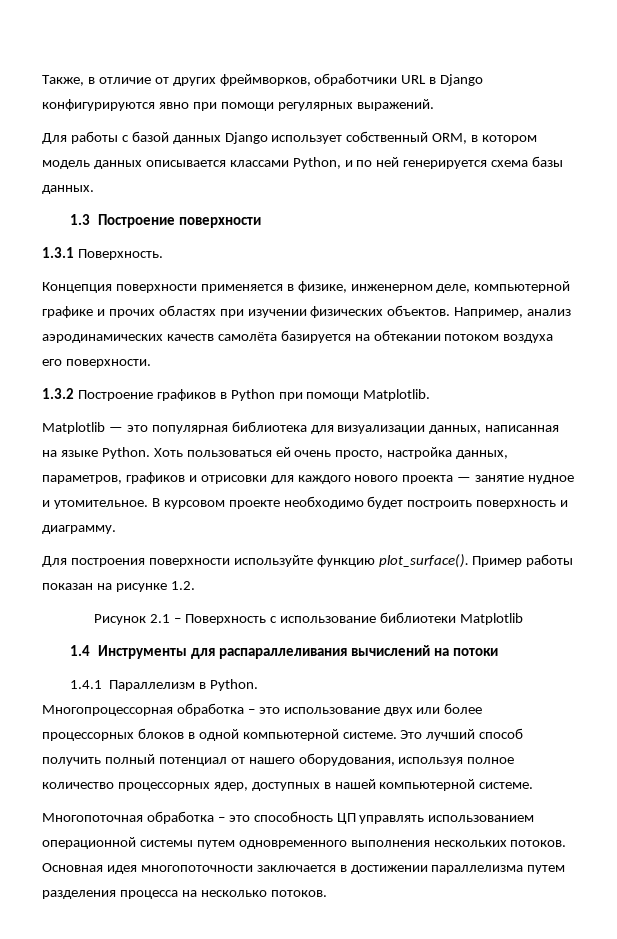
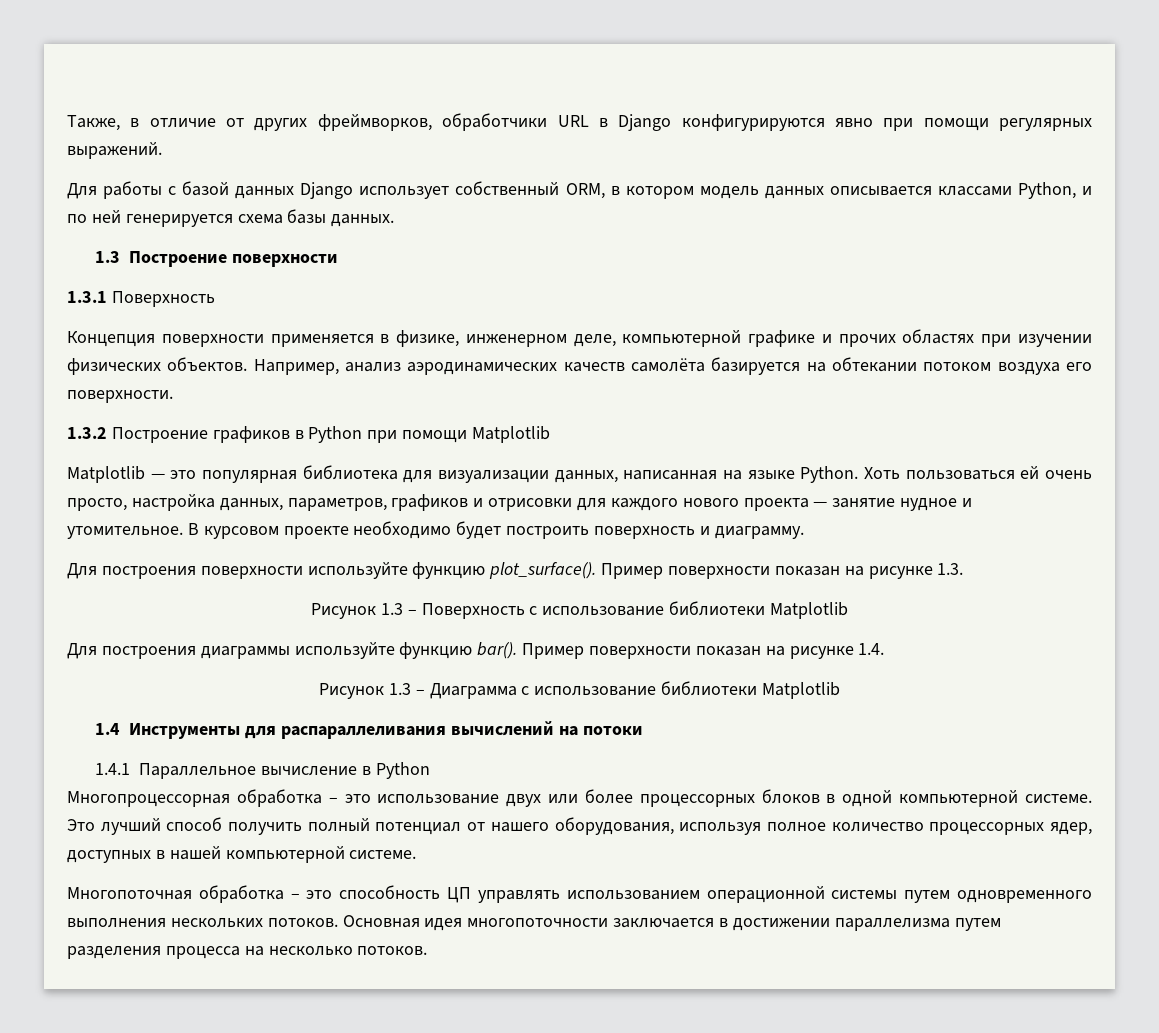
[77,249,163,260] Поверхность. -> [111,291,215,307] Поверхность
[363,389,431,401] Matplotlib. -> [472,426,551,443] Matplotlib
[526,554,574,567] [42,581,195,592] [94,614,171,625] работы показан на рисунке 1.2. // Рисунок 2.1 -> [668,563,964,579] [310,603,403,619] поверхности показан на рисунке 1.3. // Рисунок 1.3
(523, 619) none -> [67,642,885,659] [318,681,841,699] // Для построения диаграммы используйте функцию bar(). Пример поверхности показан на рисунке 1.4. // Рисунок 1.3 – Диаграмма с использование библиотеки Matplotlib
[109,679,259,691] Параллелизм в Python. -> [139,762,430,779] Параллельное вычисление в Python

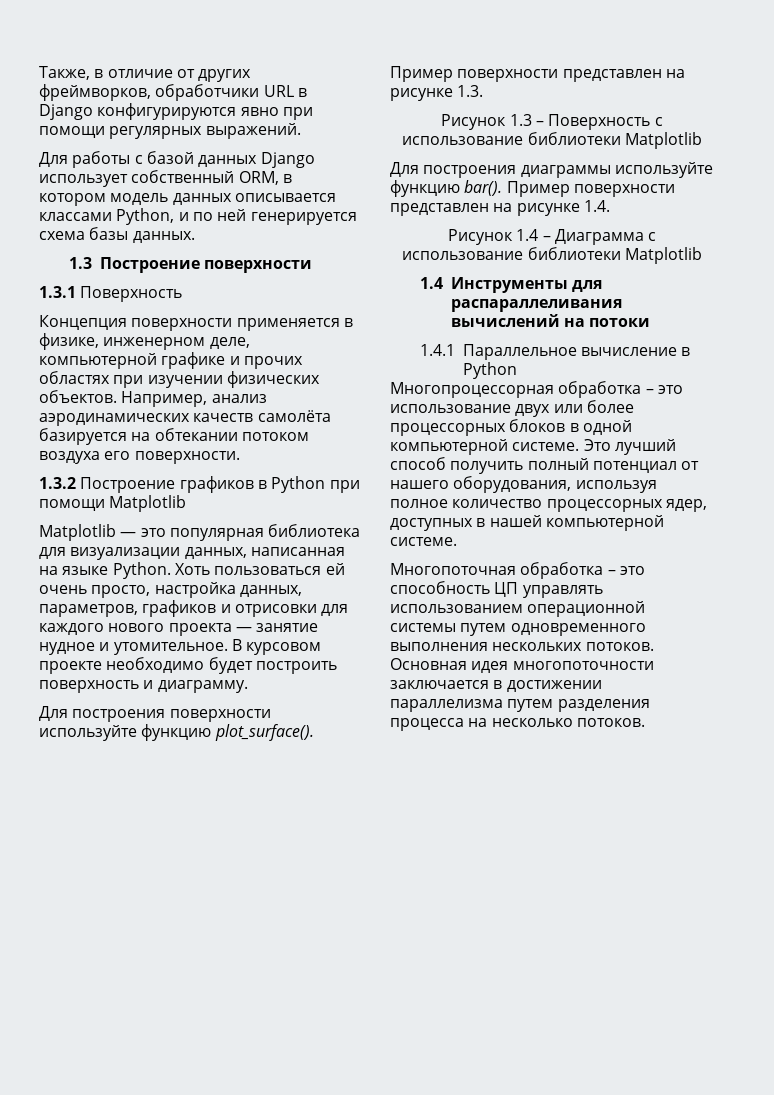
[774,566,840,576] показан -> [562,69,662,82] представлен
[695,646,761,656] показан -> [390,203,489,216] представлен
[388,683,411,695] 1.3 -> [516,229,539,241] 1.4

